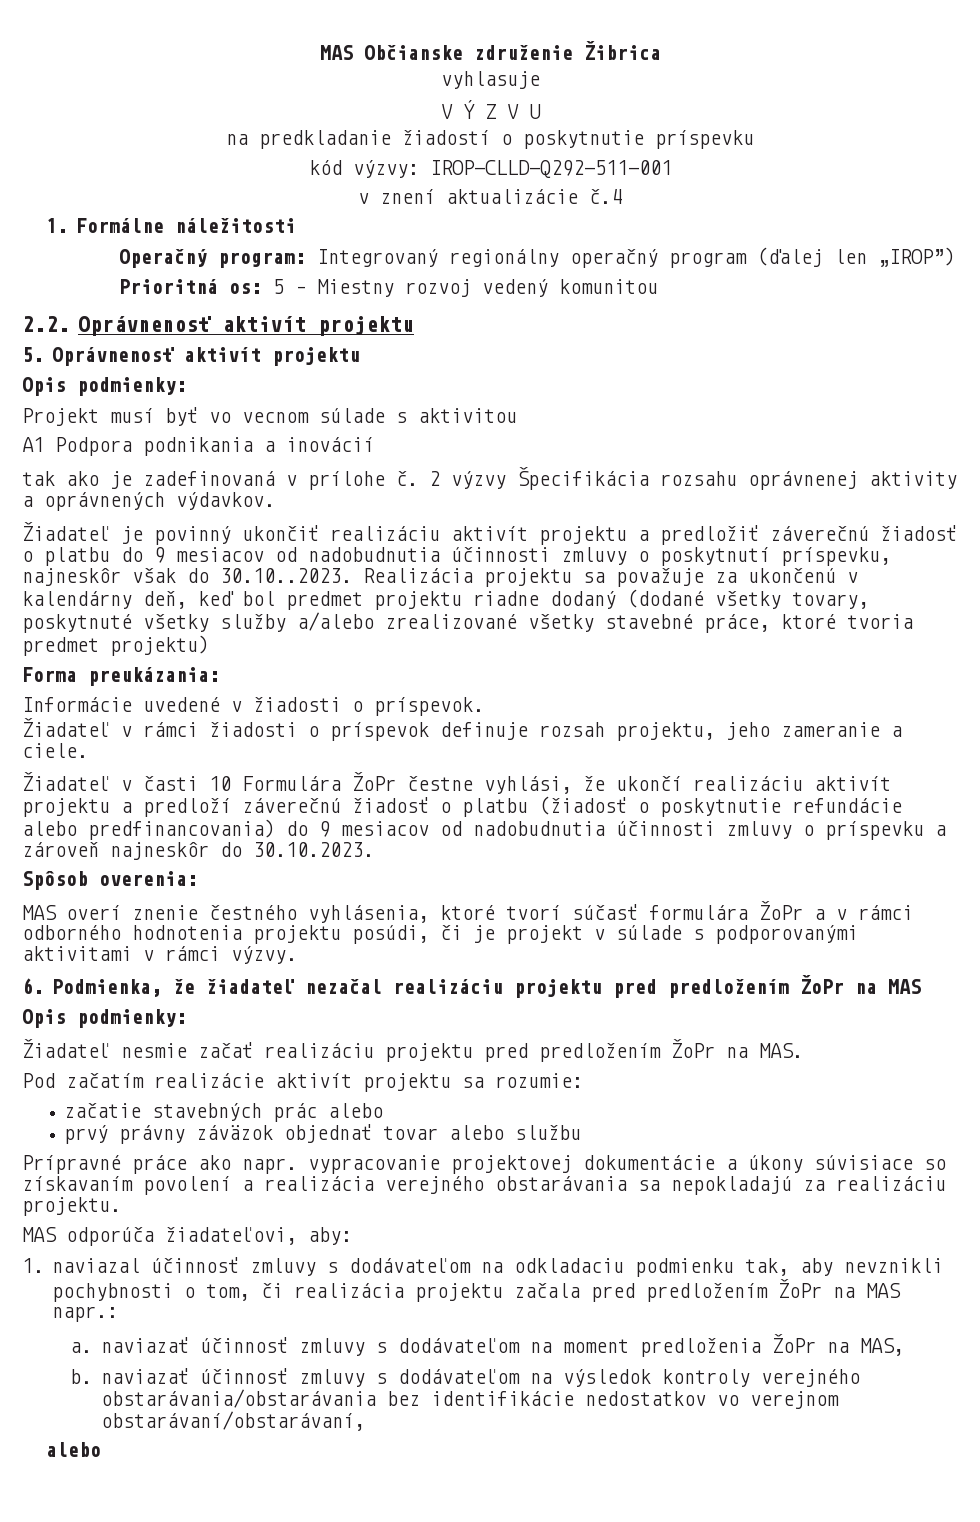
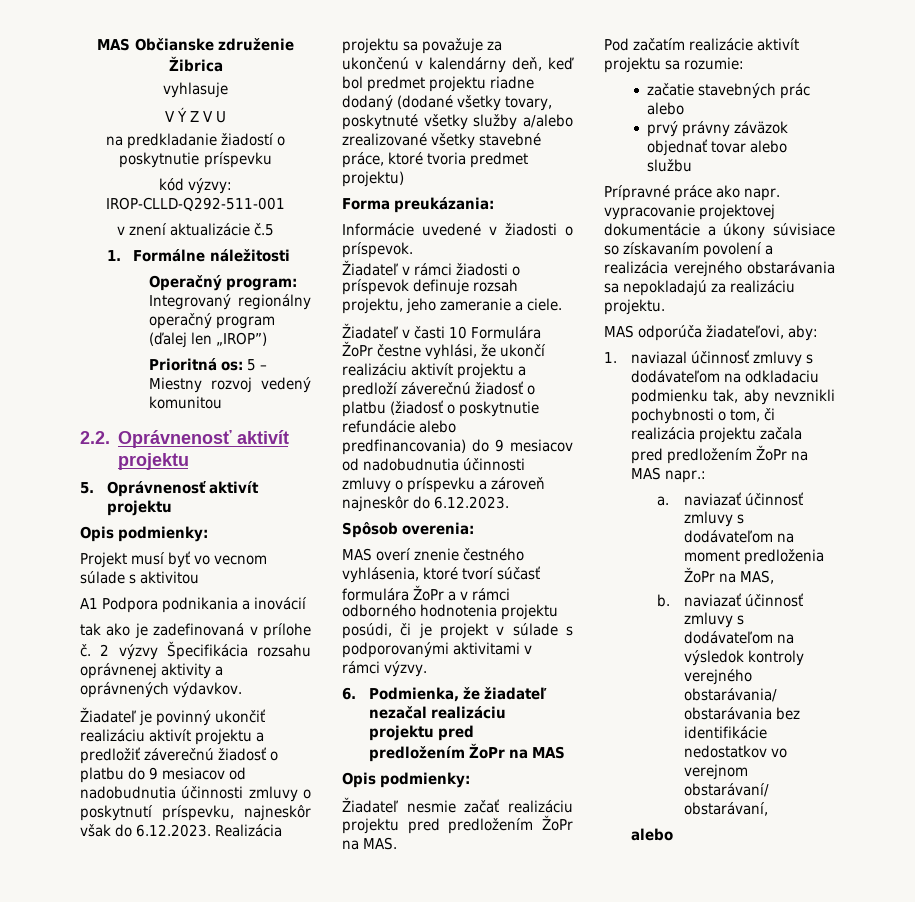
[589,189,622,204] č.4 -> [254,223,275,236] č.5
[220,568,352,583] 30.10..2023. -> [136,824,212,837] 6.12.2023.
[253,842,374,857] 30.10.2023. -> [434,496,510,509] 6.12.2023.

